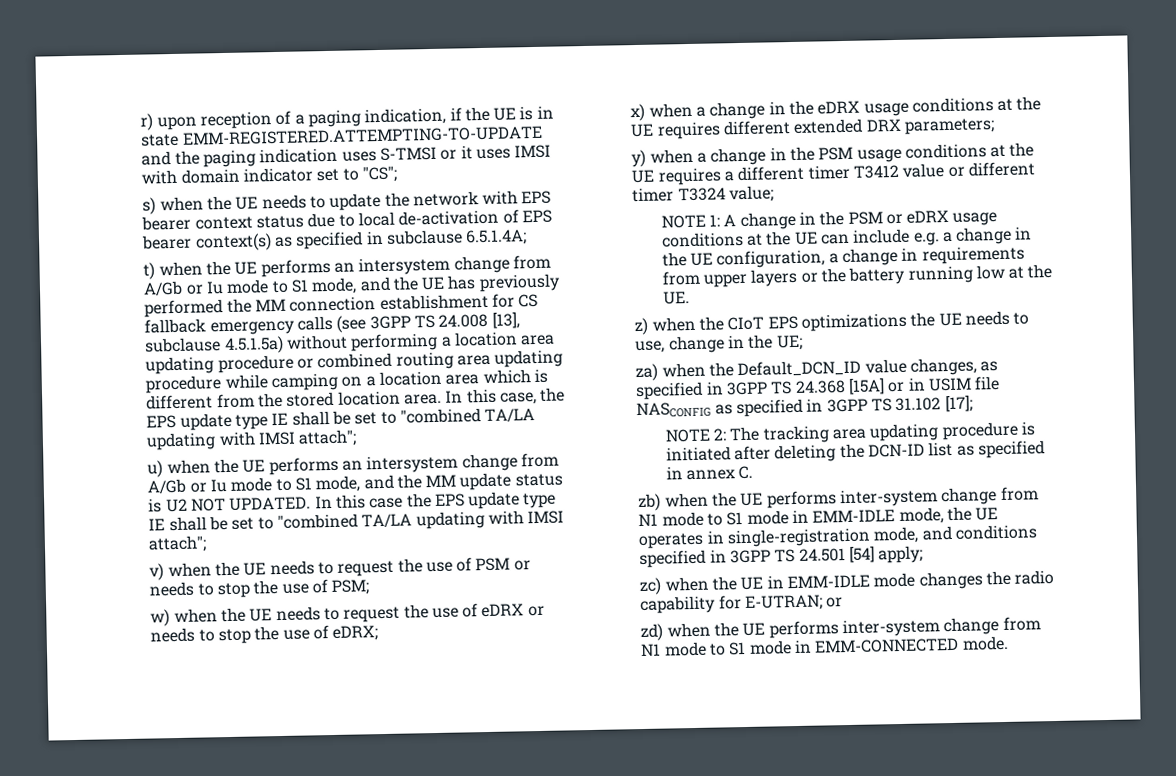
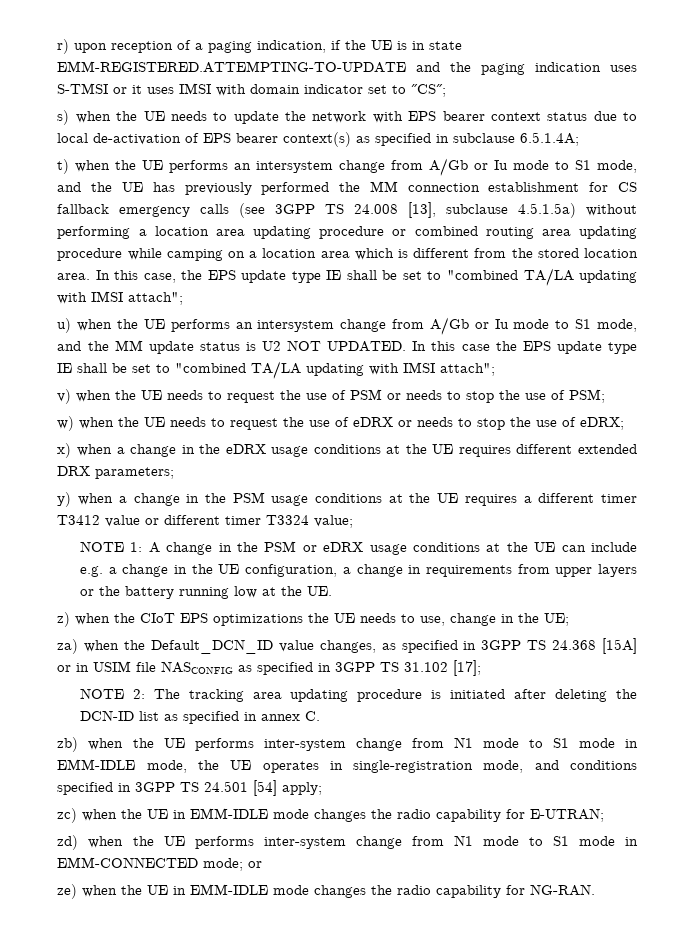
[826,597,844,608] or -> (605, 815) none
[961,635,1009,651] mode. -> [203,858,263,871] [57,884,596,899] mode; or // ze) when the UE in EMM-IDLE mode changes the radio capability for NG-RAN.

